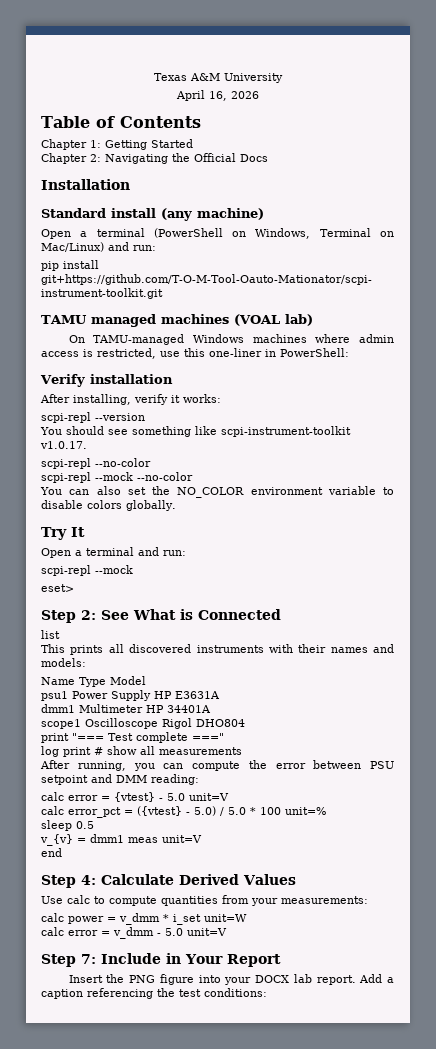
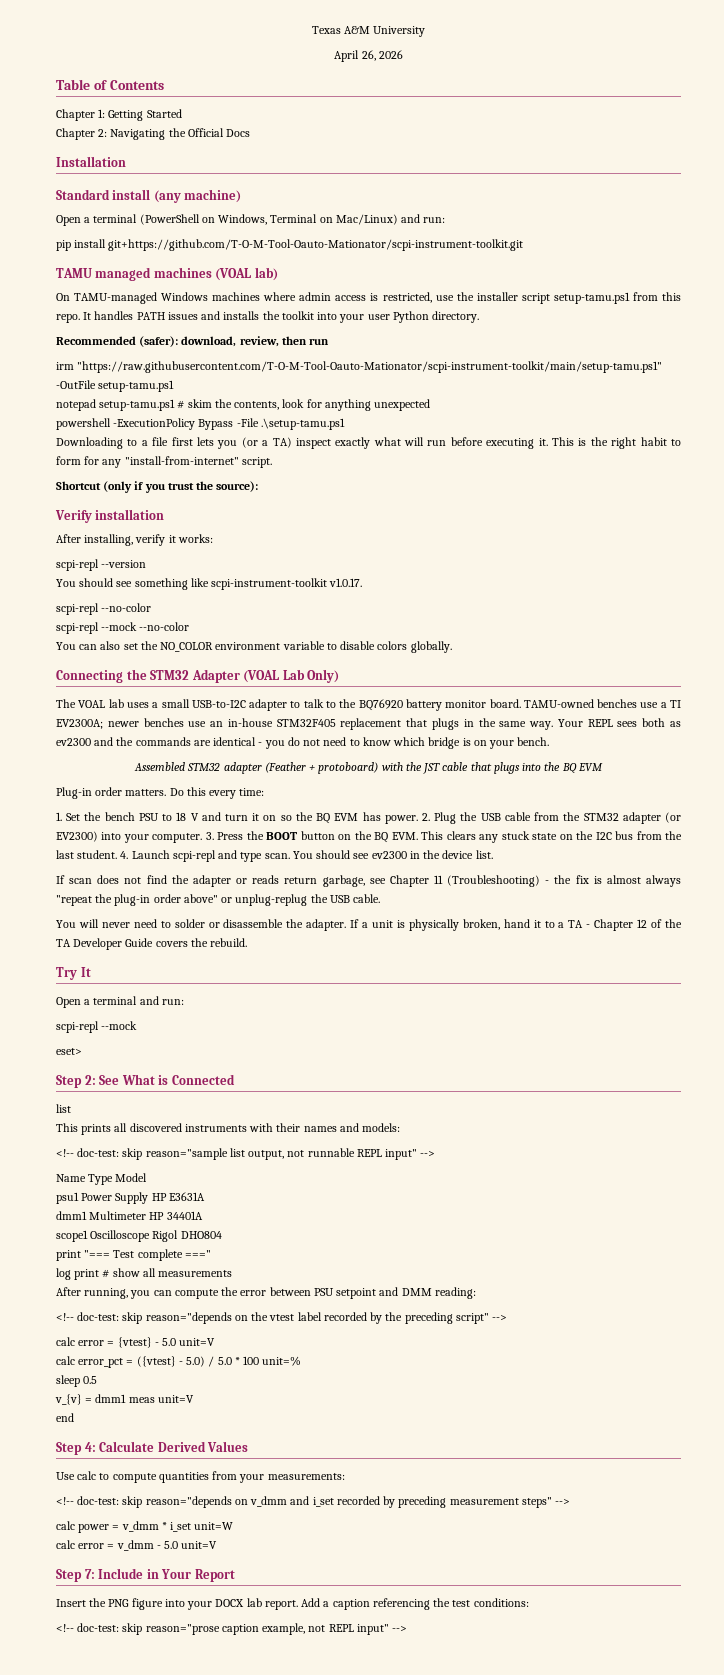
[208,91,227,101] 16, -> [361,50,376,61] 26,
[184,348,349,357] this one-liner in PowerShell: -> [456,292,681,304] [56,311,480,323] [56,336,330,347] [56,361,663,373] [56,380,175,392] [56,399,431,411] [56,418,345,430] [56,437,682,449] [56,456,272,468] [56,481,259,493] the installer script setup-tamu.ps1 from this repo. It handles PATH issues and installs the toolkit into your user Python directory. // Recommended (safer): download, review, then run // irm "https://raw.githubusercontent.com/T-O-M-Tool-Oauto-Mationator/scpi-instrument-toolkit/main/setup-tamu.ps1" -OutFile setup-tamu.ps1 // notepad setup-tamu.ps1 # skim the contents, look for anything unexpected // powershell -ExecutionPolicy Bypass -File .\setup-tamu.ps1 // Downloading to a file first lets you (or a TA) inspect exactly what will run before executing it. This is the right habit to form for any "install-from-internet" script. // Shortcut (only if you trust the source):
(176, 505) none -> [56,669,340,683] [56,699,681,711] [56,718,682,730] [56,737,550,749] [134,762,603,774] [56,787,265,799] [56,812,681,824] [56,831,682,843] [56,850,493,862] [56,875,681,887] [56,894,381,906] [56,919,682,931] [56,938,248,950] // Connecting the STM32 Adapter (VOAL Lab Only) // The VOAL lab uses a small USB-to-I2C adapter to talk to the BQ76920 battery monitor board. TAMU-owned benches use a TI EV2300A; newer benches use an in-house STM32F405 replacement that plugs in the same way. Your REPL sees both as ev2300 and the commands are identical - you do not need to know which bridge is on your bench. // Assembled STM32 adapter (Feather + protoboard) with the JST cable that plugs into the BQ EVM // Plug-in order matters. Do this every time: // 1. Set the bench PSU to 18 V and turn it on so the BQ EVM has power. 2. Plug the USB cable from the STM32 adapter (or EV2300) into your computer. 3. Press the BOOT button on the BQ EVM. This clears any stuck state on the I2C bus from the last student. 4. Launch scpi-repl and type scan. You should see ev2300 in the device list. // If scan does not find the adapter or reads return garbage, see Chapter 11 (Troubleshooting) - the fix is almost always "repeat the plug-in order above" or unplug-replug the USB cable. // You will never need to solder or disassemble the adapter. If a unit is physically broken, hand it to a TA - Chapter 12 of the TA Developer Guide covers the rebuild.
(86, 662) none -> [56,1148,436,1160] // <!-- doc-test: skip reason="sample list output, not runnable REPL input" -->
(199, 779) none -> [56,1312,508,1324] // <!-- doc-test: skip reason="depends on the vtest label recorded by the preceding script" -->
(368, 900) none -> [56,1496,571,1508] // <!-- doc-test: skip reason="depends on v_dmm and i_set recorded by preceding measurement steps" -->
(267, 992) none -> [56,1623,408,1635] // <!-- doc-test: skip reason="prose caption example, not REPL input" -->

